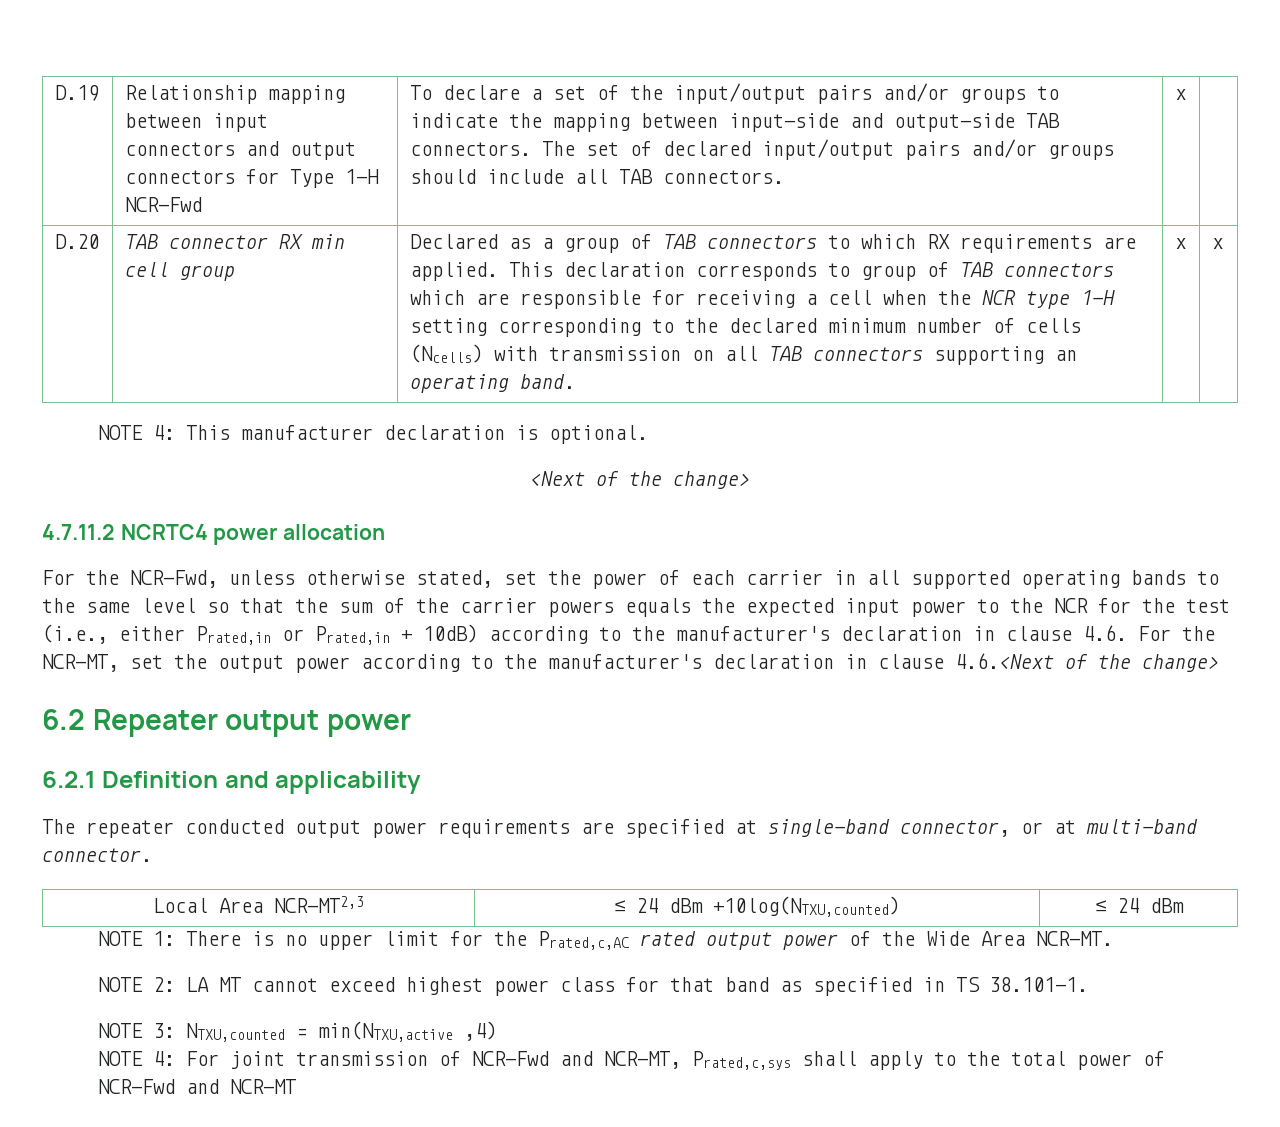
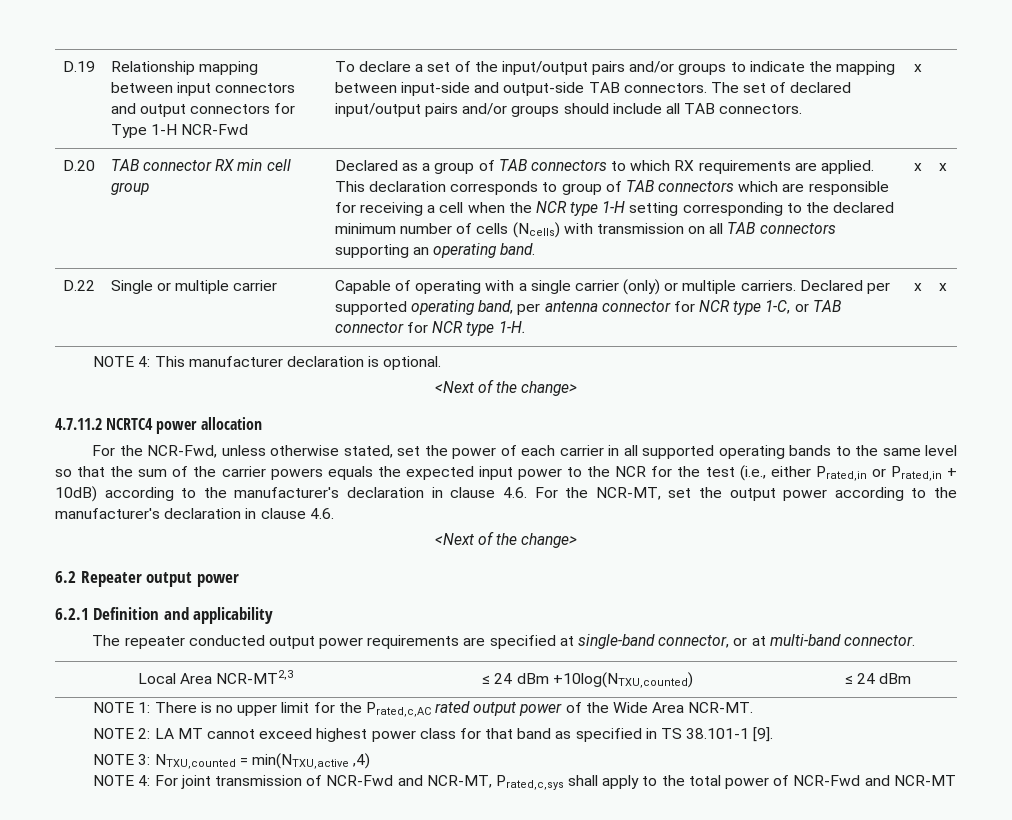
(1223, 243) none -> [62,280,95,291] [110,280,278,294] [334,279,890,295] [334,300,841,315] [334,321,526,336] [913,283,922,291] [938,283,947,291] // D.22 | Single or multiple carrier | Capable of operating with a single carrier (only) or multiple carriers. Declared per supported operating band, per antenna connector for NCR type 1-C, or TAB connector for NCR type 1-H. | x | x
[955,653,1054,669] 4.6.<Next -> [309,508,334,519] [434,533,474,545] 4.6. // <Next
[989,977,1089,992] 38.101-1. -> [686,727,774,742] 38.101-1 [9].

